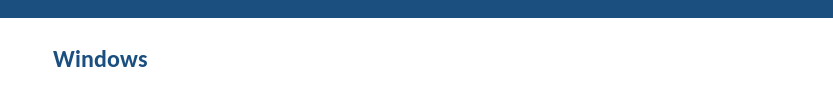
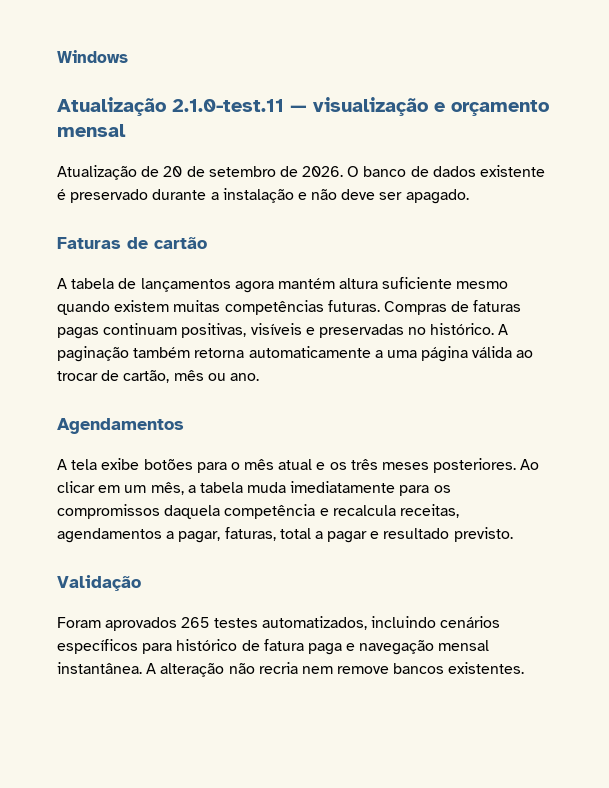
(148, 58) none -> [57,97,549,116] [57,124,126,137] [57,165,546,180] [57,188,469,204] [57,237,207,249] [57,277,509,293] [57,300,522,315] [57,323,509,339] [57,346,534,362] [57,370,259,383] [57,418,184,434] [57,458,540,473] [57,481,451,496] [57,504,459,519] [57,527,513,543] [57,575,141,591] [57,616,501,631] [57,639,490,655] [57,662,525,677] // Atualização 2.1.0-test.11 — visualização e orçamento mensal // Atualização de 20 de setembro de 2026. O banco de dados existente é preservado durante a instalação e não deve ser apagado. // Faturas de cartão // A tabela de lançamentos agora mantém altura suficiente mesmo quando existem muitas competências futuras. Compras de faturas pagas continuam positivas, visíveis e preservadas no histórico. A paginação também retorna automaticamente a uma página válida ao trocar de cartão, mês ou ano. // Agendamentos // A tela exibe botões para o mês atual e os três meses posteriores. Ao clicar em um mês, a tabela muda imediatamente para os compromissos daquela competência e recalcula receitas, agendamentos a pagar, faturas, total a pagar e resultado previsto. // Validação // Foram aprovados 265 testes automatizados, incluindo cenários específicos para histórico de fatura paga e navegação mensal instantânea. A alteração não recria nem remove bancos existentes.

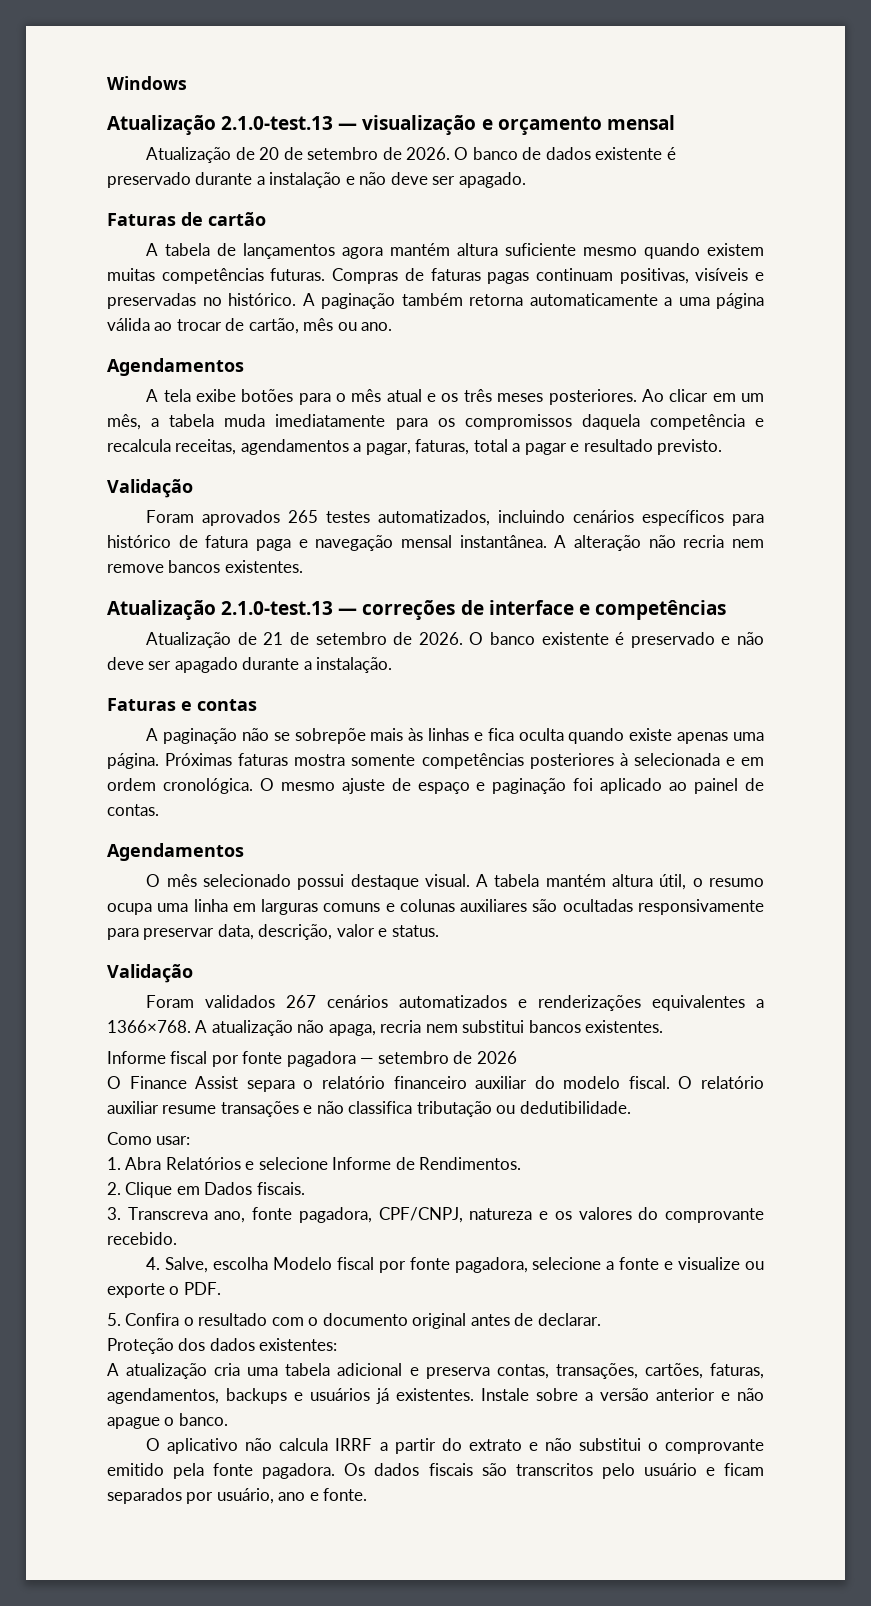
[172,99,284,112] 2.1.0-test.11 -> [221,116,334,130] 2.1.0-test.13
(525, 668) none -> [107,600,726,620] [146,632,764,648] [107,657,393,673] [107,698,257,711] [146,728,764,744] [107,753,765,769] [107,778,764,794] [107,804,159,816] [107,843,244,861] [146,874,764,890] [107,899,764,915] [107,924,439,940] [107,964,193,983] [146,995,764,1011] [107,1020,664,1036] [107,1051,517,1067] [107,1076,765,1092] [107,1101,631,1117] [107,1132,191,1145] [107,1157,522,1170] [107,1182,305,1198] [107,1207,765,1223] [107,1232,177,1245] [146,1257,765,1273] [107,1282,221,1298] [107,1313,601,1329] [107,1338,338,1354] [107,1363,764,1379] [107,1388,764,1404] [107,1413,228,1429] [146,1438,765,1454] [107,1463,765,1479] [107,1488,368,1504] // Atualização 2.1.0-test.13 — correções de interface e competências // Atualização de 21 de setembro de 2026. O banco existente é preservado e não deve ser apagado durante a instalação. // Faturas e contas // A paginação não se sobrepõe mais às linhas e fica oculta quando existe apenas uma página. Próximas faturas mostra somente competências posteriores à selecionada e em ordem cronológica. O mesmo ajuste de espaço e paginação foi aplicado ao painel de contas. // Agendamentos // O mês selecionado possui destaque visual. A tabela mantém altura útil, o resumo ocupa uma linha em larguras comuns e colunas auxiliares são ocultadas responsivamente para preservar data, descrição, valor e status. // Validação // Foram validados 267 cenários automatizados e renderizações equivalentes a 1366×768. A atualização não apaga, recria nem substitui bancos existentes. // Informe fiscal por fonte pagadora — setembro de 2026 // O Finance Assist separa o relatório financeiro auxiliar do modelo fiscal. O relatório auxiliar resume transações e não classifica tributação ou dedutibilidade. // Como usar: // 1. Abra Relatórios e selecione Informe de Rendimentos. // 2. Clique em Dados fiscais. // 3. Transcreva ano, fonte pagadora, CPF/CNPJ, natureza e os valores do comprovante recebido. // 4. Salve, escolha Modelo fiscal por fonte pagadora, selecione a fonte e visualize ou exporte o PDF. // 5. Confira o resultado com o documento original antes de declarar. // Proteção dos dados existentes: // A atualização cria uma tabela adicional e preserva contas, transações, cartões, faturas, agendamentos, backups e usuários já existentes. Instale sobre a versão anterior e não apague o banco. // O aplicativo não calcula IRRF a partir do extrato e não substitui o comprovante emitido pela fonte pagadora. Os dados fiscais são transcritos pelo usuário e ficam separados por usuário, ano e fonte.

